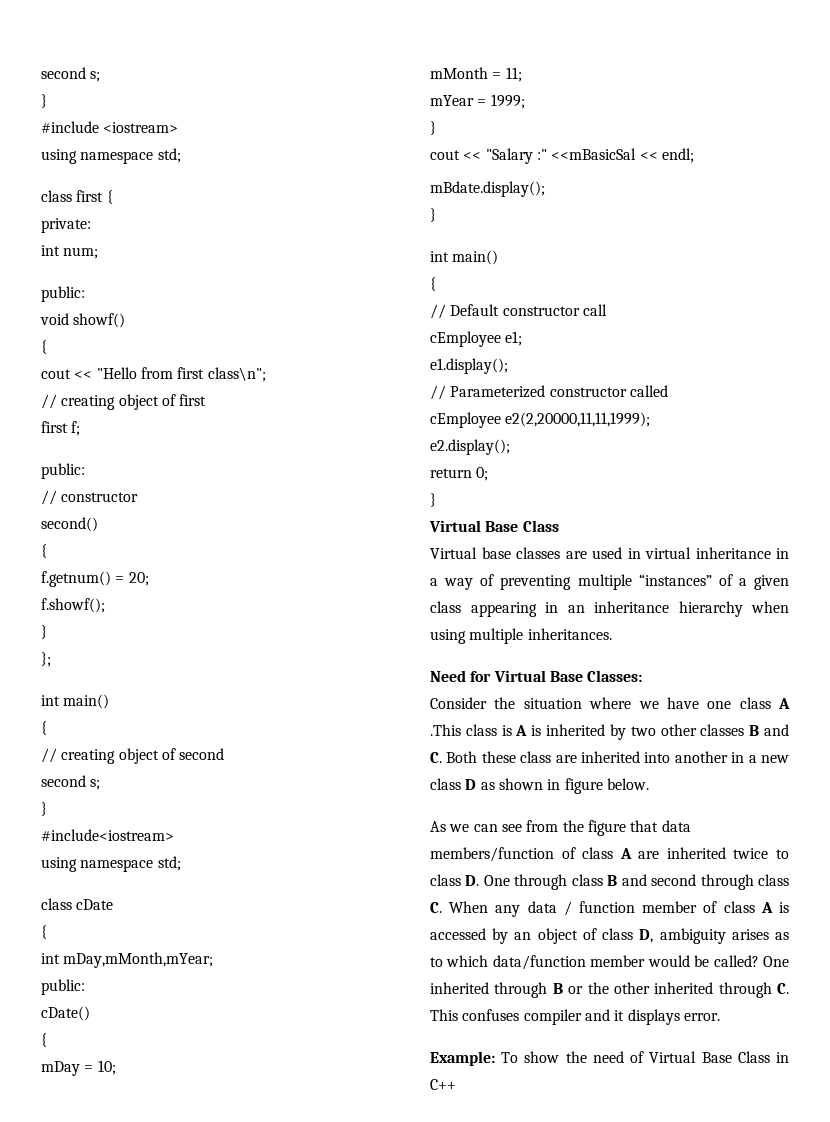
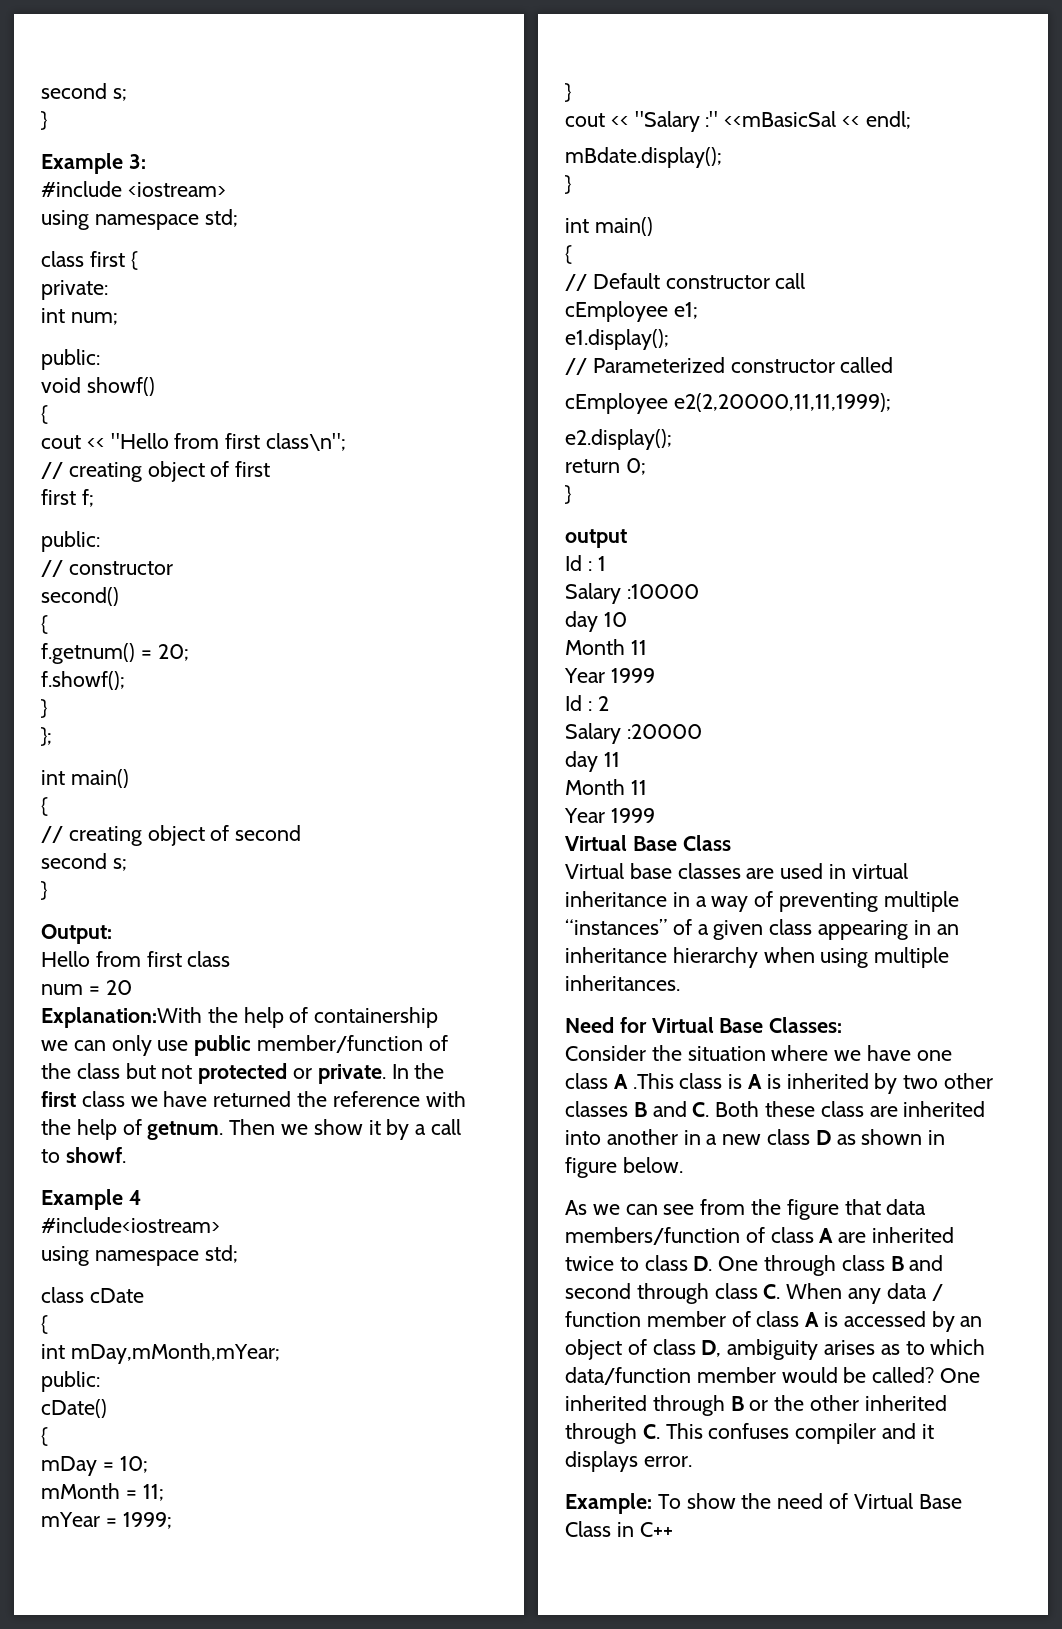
[41,67,101,82] [41,94,47,108] second s; // } -> [41,83,127,101] [41,111,48,130] [41,153,146,174] second s; // } // Example 3:
(47, 809) none -> [41,924,112,944] [41,951,231,967] [41,980,132,995] [41,1007,439,1028] [41,1035,448,1056] [41,1063,445,1084] [41,1091,466,1107] [41,1119,462,1140] [41,1147,126,1163] [41,1189,141,1210] // Output: // Hello from first class // num = 20 // Explanation:With the help of containership we can only use public member/function of the class but not protected or private. In the first class we have returned the reference with the help of getnum. Then we show it by a call to showf. // Example 4
(436, 500) none -> [565,529,627,548] [565,555,606,571] [565,583,699,604] [565,611,627,632] [565,639,647,655] [564,668,655,683] [565,695,609,711] [565,723,702,744] [565,751,620,772] [565,779,647,795] [564,808,655,823] // output // Id : 1 // Salary :10000 // day 10 // Month 11 // Year 1999 // Id : 2 // Salary :20000 // day 11 // Month 11 // Year 1999

